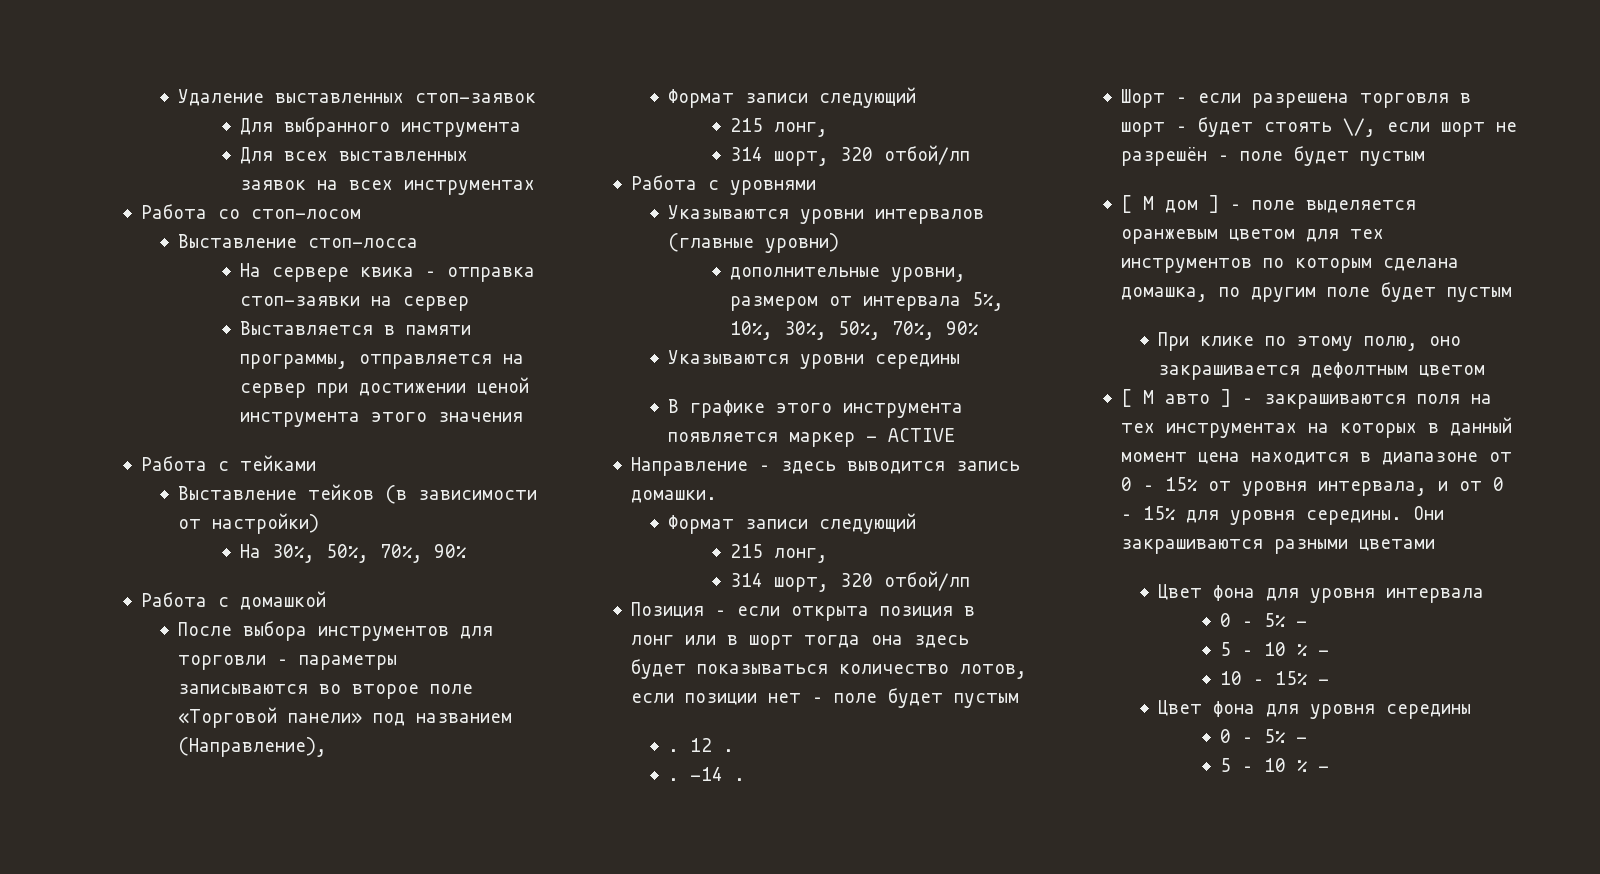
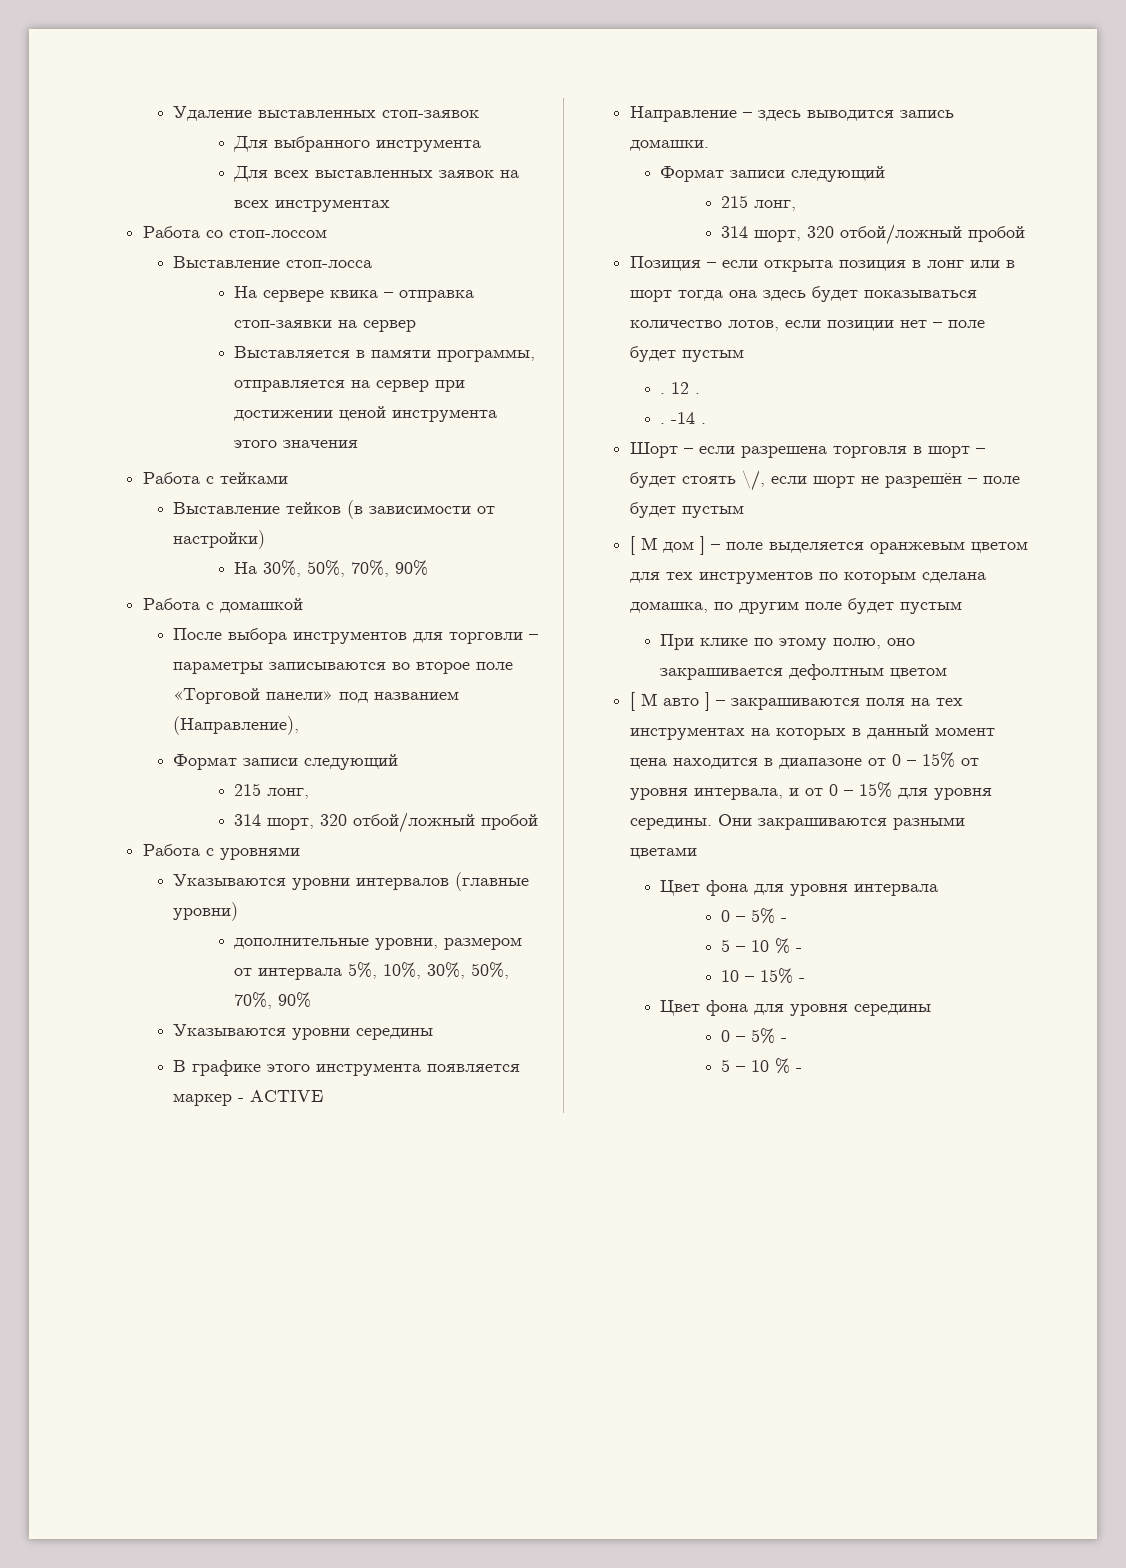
[250,209,361,220] стоп-лосом -> [228,229,327,238] стоп-лоссом
[884,145,971,165] отбой/лп -> [353,812,539,833] отбой/ложный пробой
[884,571,971,591] отбой/лп -> [840,224,1026,245] отбой/ложный пробой

